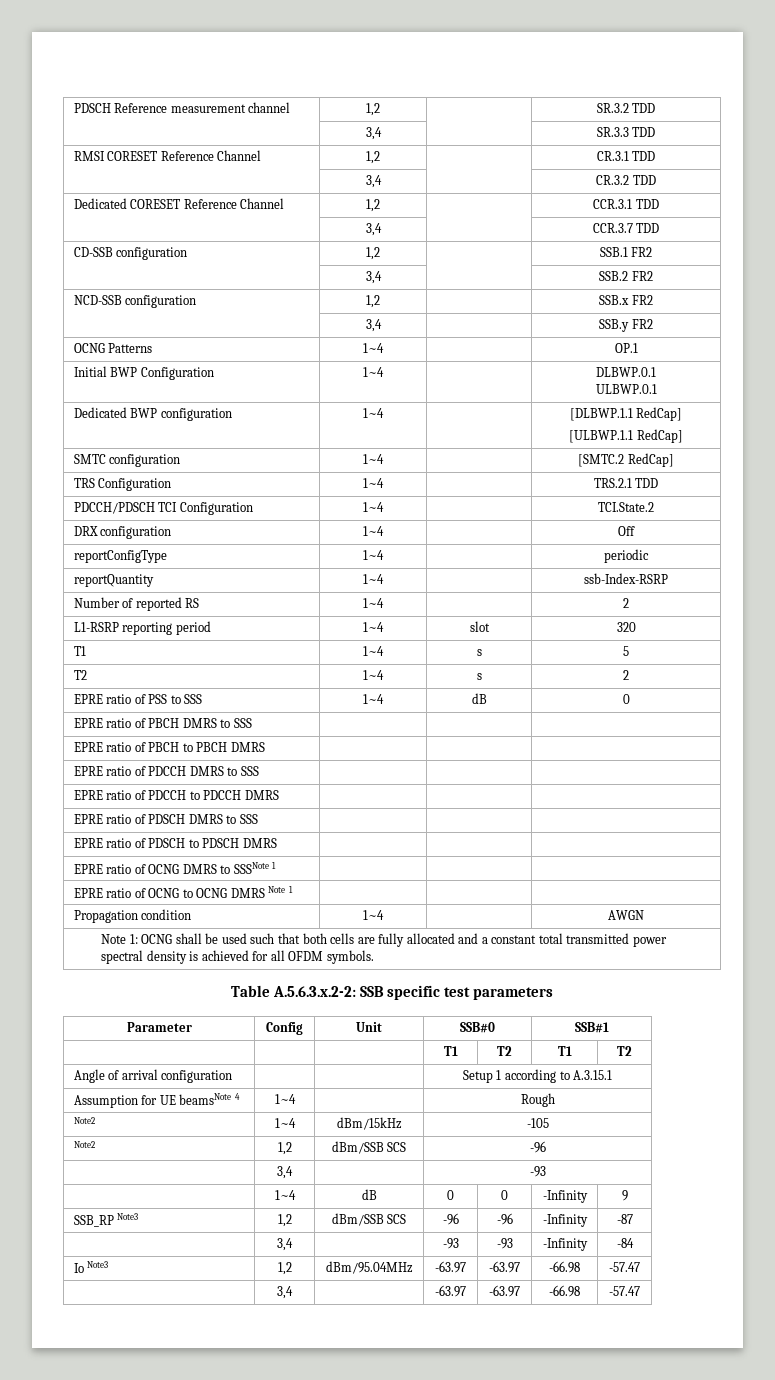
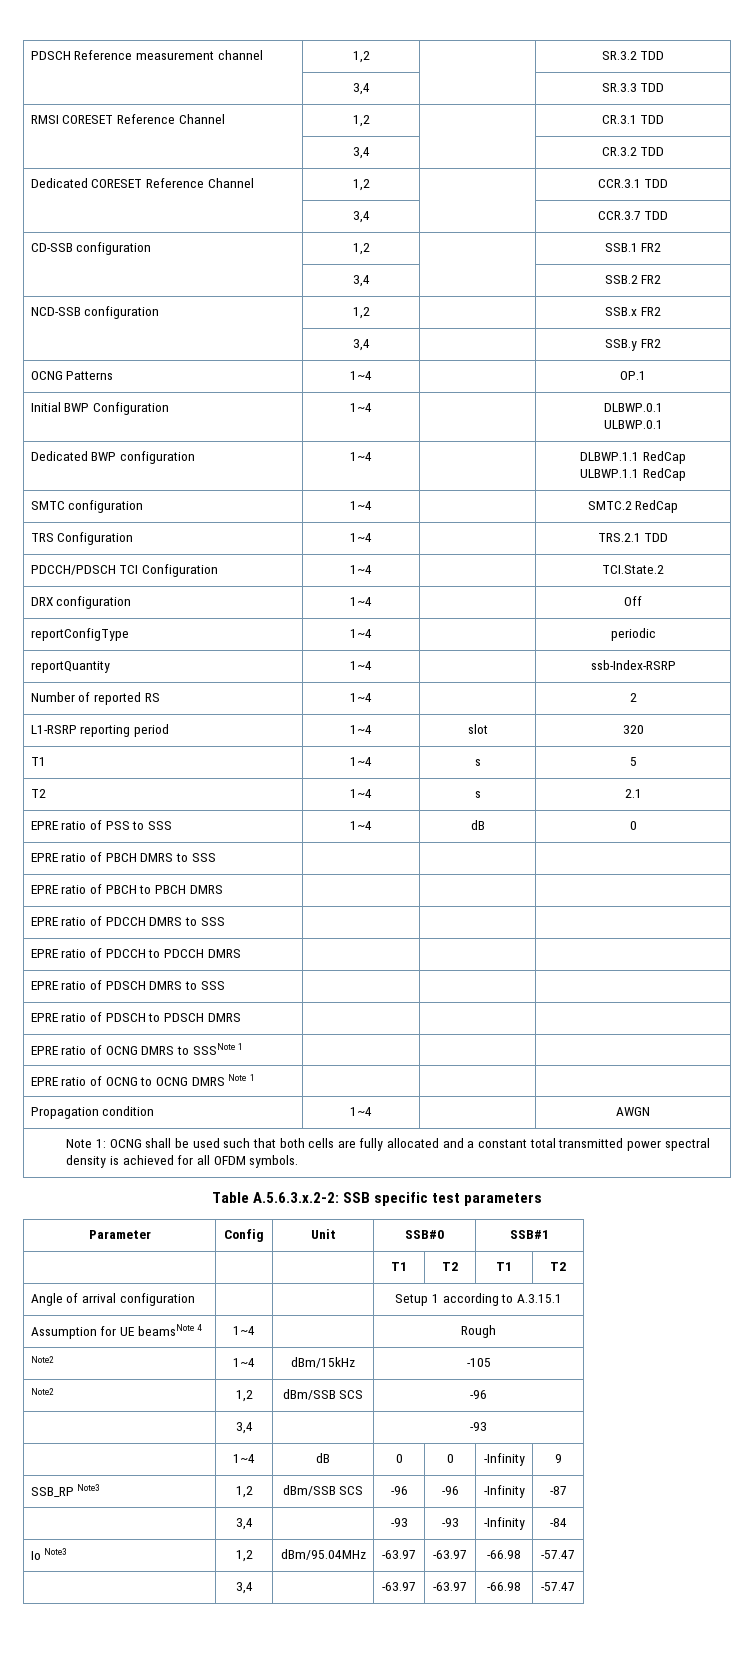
[569,407,683,421] [569,429,683,443] [DLBWP.1.1 RedCap] // [ULBWP.1.1 RedCap] -> [580,451,686,464] [580,468,686,481] DLBWP.1.1 RedCap // ULBWP.1.1 RedCap
[578,453,674,467] [SMTC.2 RedCap] -> [587,500,679,513] SMTC.2 RedCap
[622,670,629,680] 2 -> [624,789,642,798] 2.1

